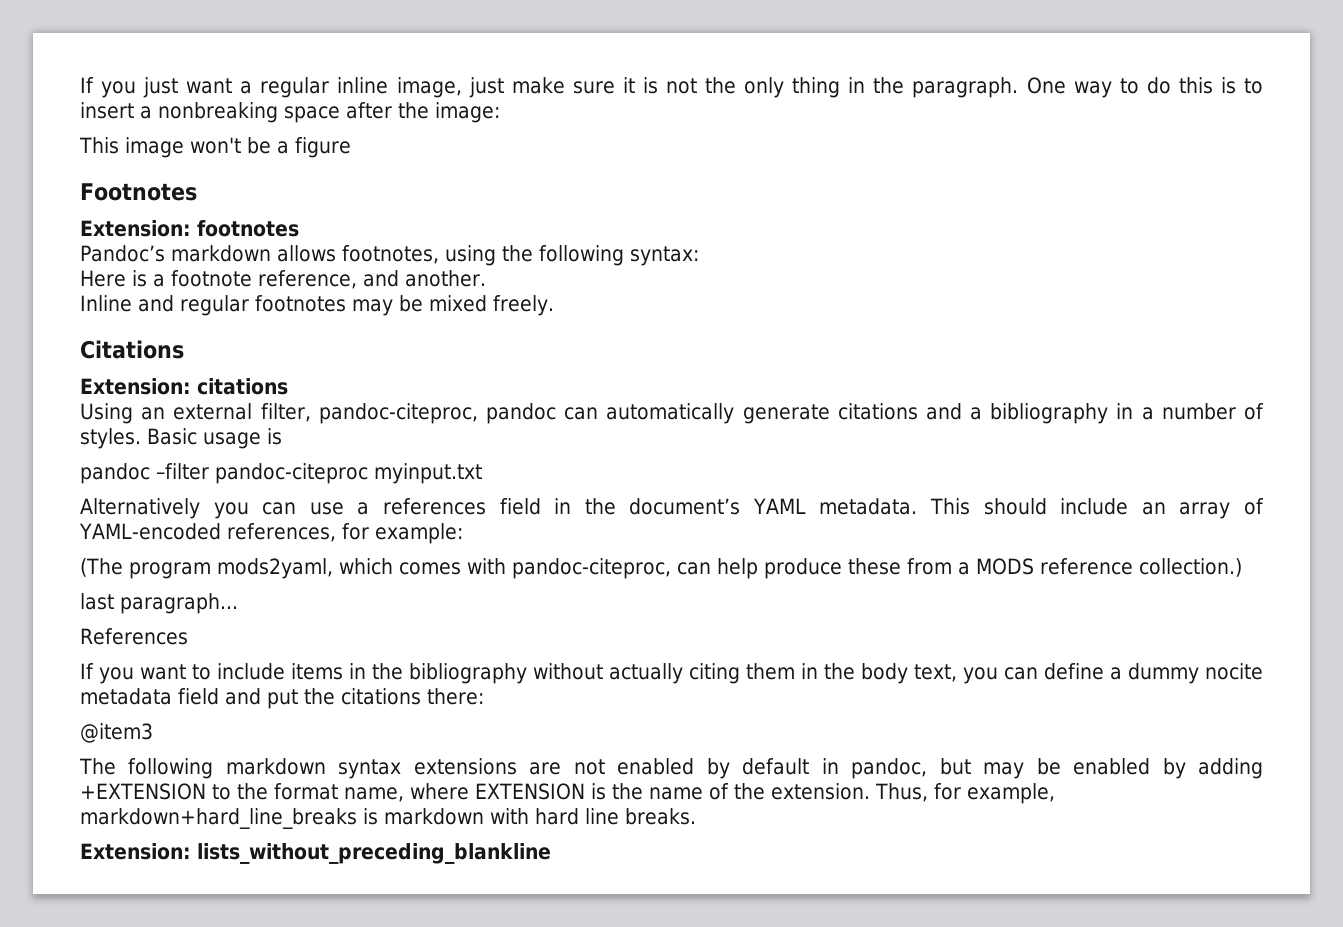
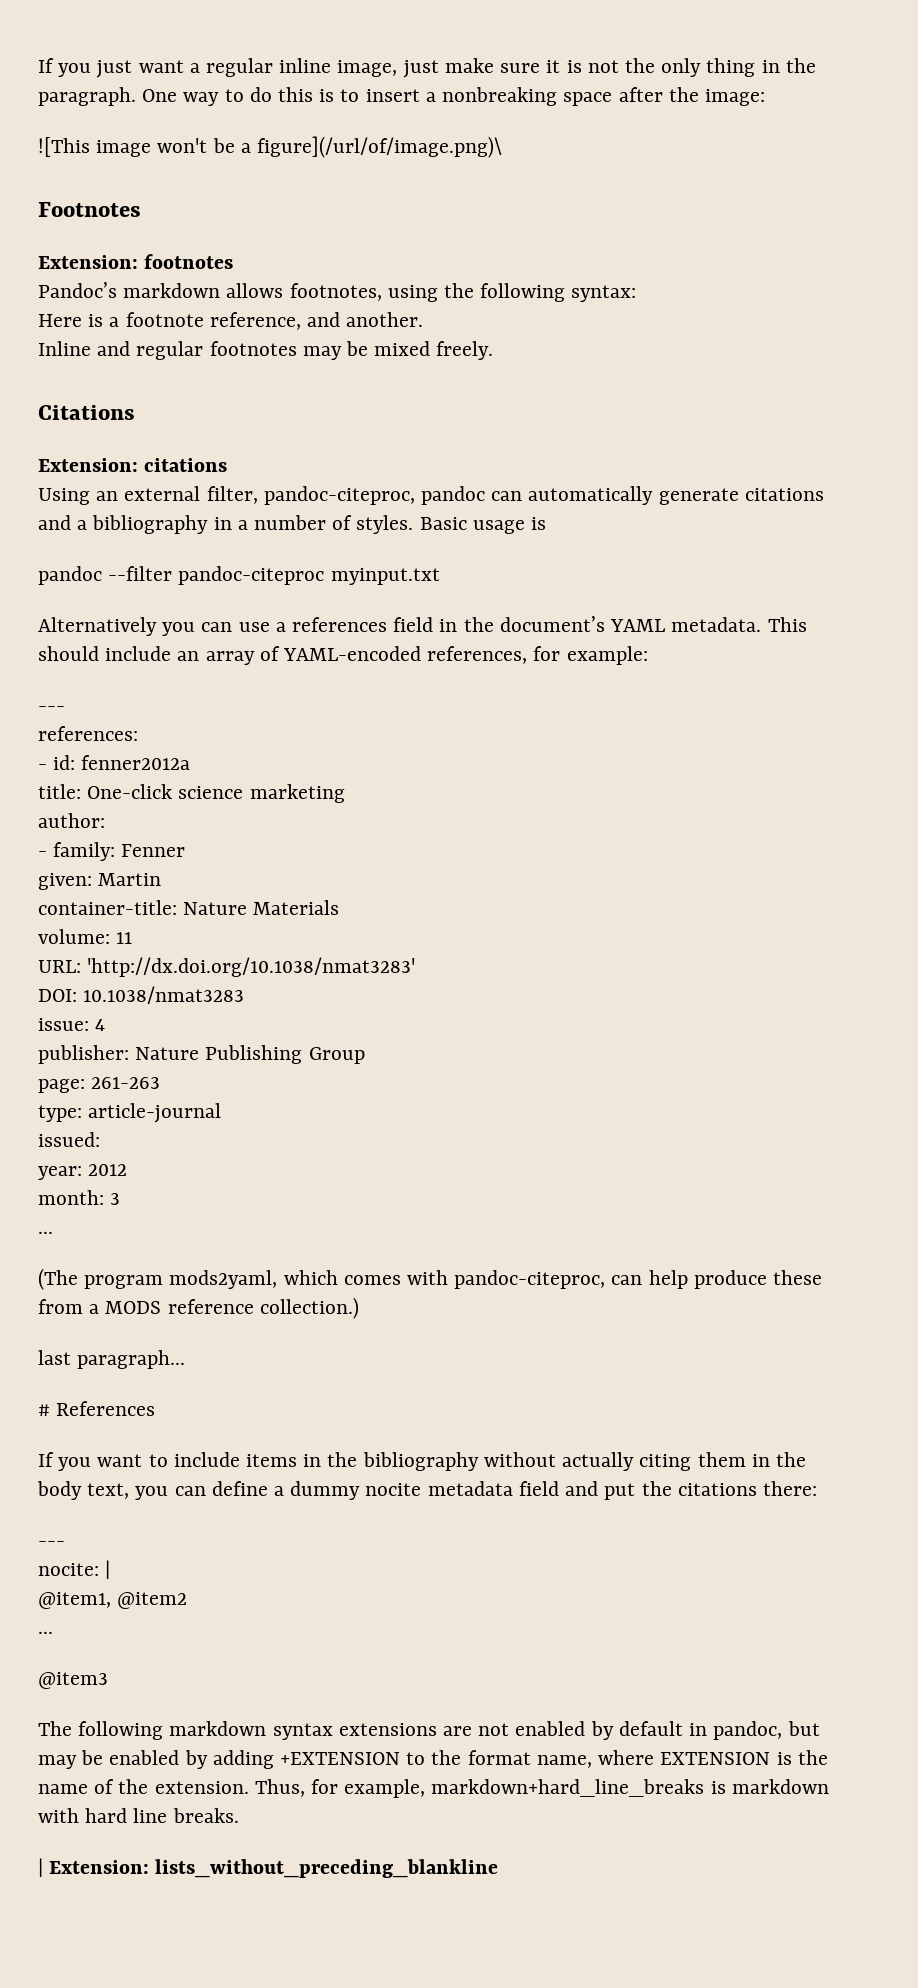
[79,137,119,154] This -> [38,137,90,157] ![This
[295,137,351,158] figure -> [257,136,503,158] figure](/url/of/image.png)\
[156,463,209,480] –filter -> [108,566,173,581] --filter
(463, 533) none -> [38,706,65,712] [38,726,138,741] [38,755,191,770] [38,784,345,803] [38,813,105,828] [38,842,186,861] [38,873,162,890] [38,900,340,915] [38,929,133,944] [38,957,416,977] [38,986,245,1004] [38,1018,106,1031] [38,1045,365,1064] [38,1077,161,1093] [38,1103,222,1123] [38,1132,100,1147] [38,1164,128,1180] [38,1190,121,1205] [38,1231,53,1234] // --- // references: // - id: fenner2012a // title: One-click science marketing // author: // - family: Fenner // given: Martin // container-title: Nature Materials // volume: 11 // URL: 'http://dx.doi.org/10.1038/nmat3283' // DOI: 10.1038/nmat3283 // issue: 4 // publisher: Nature Publishing Group // page: 261-263 // type: article-journal // issued: // year: 2012 // month: 3 // ...
(238, 603) none -> [38,1404,50,1416] #
(484, 696) none -> [38,1541,65,1547] [38,1560,111,1579] [38,1592,188,1609] [38,1631,53,1634] // --- // nocite: | // @item1, @item2 // ...
(696, 816) none -> [38,1858,43,1877] |

